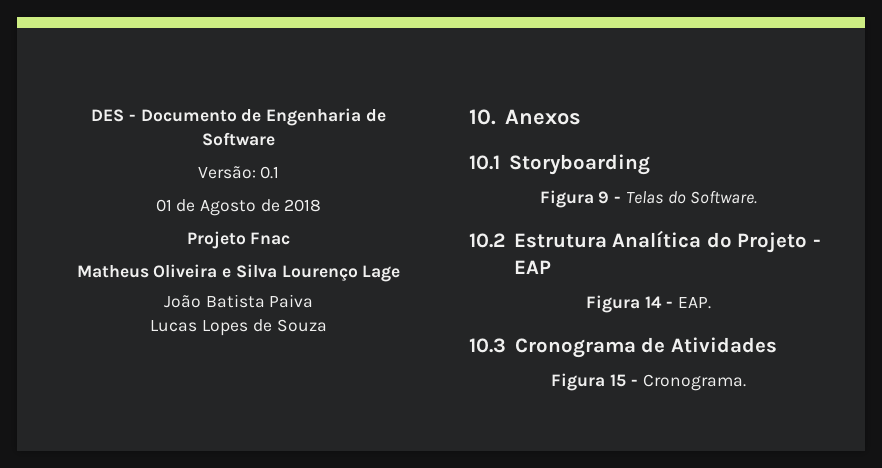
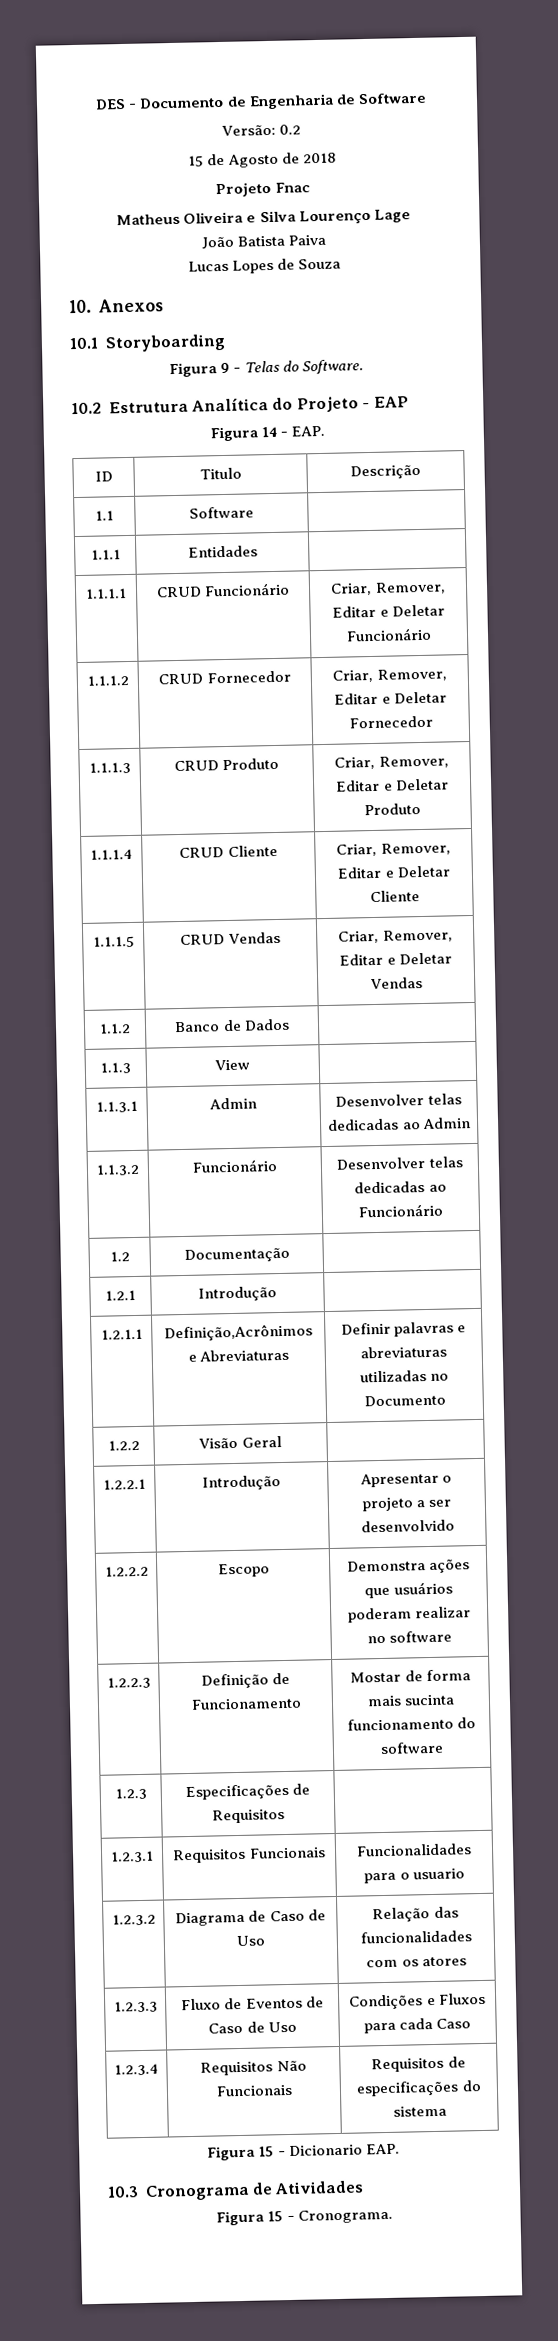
[260,166,280,179] [155,199,172,212] 0.1 // 01 -> [279,124,302,135] [188,155,205,167] 0.2 // 15
(711, 303) none -> [94,471,113,482] [199,467,242,480] [350,464,421,480] [95,510,114,521] [189,506,254,519] [90,549,121,560] [187,545,258,558] [85,588,127,599] [155,582,291,598] [330,581,446,596] [332,604,445,618] [346,627,432,642] [86,674,129,686] [158,670,291,685] [332,668,447,683] [334,691,447,705] [348,715,433,729] [88,761,131,774] [173,757,280,772] [334,755,449,770] [335,778,449,792] [364,803,421,816] [90,848,133,860] [179,844,278,858] [336,842,451,857] [337,865,450,879] [369,890,420,903] [92,935,135,948] [180,931,281,945] [338,929,453,944] [339,952,452,966] [369,977,423,990] [99,1023,131,1034] [174,1018,290,1033] [100,1062,131,1074] [214,1059,250,1071] [95,1100,138,1113] [209,1097,257,1110] [335,1093,462,1107] [327,1117,471,1131] [96,1163,140,1176] [192,1159,278,1173] [336,1156,463,1170] [354,1180,447,1194] [358,1203,443,1218] [109,1251,130,1262] [183,1247,290,1263] [105,1289,136,1301] [198,1286,277,1302] [100,1328,143,1340] [164,1323,313,1342] [187,1348,290,1362] [340,1321,467,1337] [360,1345,447,1359] [359,1370,450,1383] [363,1394,446,1407] [107,1439,140,1451] [198,1436,282,1449] [103,1478,146,1490] [202,1475,281,1491] [359,1472,453,1488] [361,1497,452,1512] [360,1519,455,1533] [104,1565,149,1577] [217,1563,270,1578] [346,1559,471,1573] [364,1581,453,1599] [347,1606,472,1623] [366,1630,453,1644] [106,1676,151,1689] [200,1672,291,1689] [190,1697,302,1710] [350,1669,471,1683] [366,1694,456,1707] [346,1717,477,1731] [380,1741,444,1755] [114,1787,147,1800] [184,1783,311,1801] [212,1809,285,1824] [110,1850,154,1863] [172,1847,326,1864] [356,1843,472,1857] [364,1868,465,1884] [111,1913,156,1926] [175,1909,326,1927] [236,1935,265,1947] [372,1906,459,1923] [359,1930,472,1944] [366,1956,467,1968] [113,2000,158,2013] [181,1996,324,2011] [208,2021,297,2034] [349,1992,486,2010] [363,2018,472,2034] [114,2063,159,2076] [200,2060,307,2076] [215,2084,293,2097] [371,2056,466,2073] [356,2080,481,2097] [392,2105,447,2117] [207,2143,400,2161] // ID | Titulo | Descrição // 1.1 | Software | // 1.1.1 | Entidades | // 1.1.1.1 | CRUD Funcionário | Criar, Remover, Editar e Deletar Funcionário // 1.1.1.2 | CRUD Fornecedor | Criar, Remover, Editar e Deletar Fornecedor // 1.1.1.3 | CRUD Produto | Criar, Remover, Editar e Deletar Produto // 1.1.1.4 | CRUD Cliente | Criar, Remover, Editar e Deletar Cliente // 1.1.1.5 | CRUD Vendas | Criar, Remover, Editar e Deletar Vendas // 1.1.2 | Banco de Dados | // 1.1.3 | View | // 1.1.3.1 | Admin | Desenvolver telas dedicadas ao Admin // 1.1.3.2 | Funcionário | Desenvolver telas dedicadas ao Funcionário // 1.2 | Documentação | // 1.2.1 | Introdução | // 1.2.1.1 | Definição,Acrônimos e Abreviaturas | Definir palavras e abreviaturas utilizadas no Documento // 1.2.2 | Visão Geral | // 1.2.2.1 | Introdução | Apresentar o projeto a ser desenvolvido // 1.2.2.2 | Escopo | Demonstra ações que usuários poderam realizar no software // 1.2.2.3 | Definição de Funcionamento | Mostar de forma mais sucinta funcionamento do software // 1.2.3 | Especificações de Requisitos | // 1.2.3.1 | Requisitos Funcionais | Funcionalidades para o usuario // 1.2.3.2 | Diagrama de Caso de Uso | Relação das funcionalidades com os atores // 1.2.3.3 | Fluxo de Eventos de Caso de Uso | Condições e Fluxos para cada Caso // 1.2.3.4 | Requisitos Não Funcionais | Requisitos de especificações do sistema // Figura 15 - Dicionario EAP.

